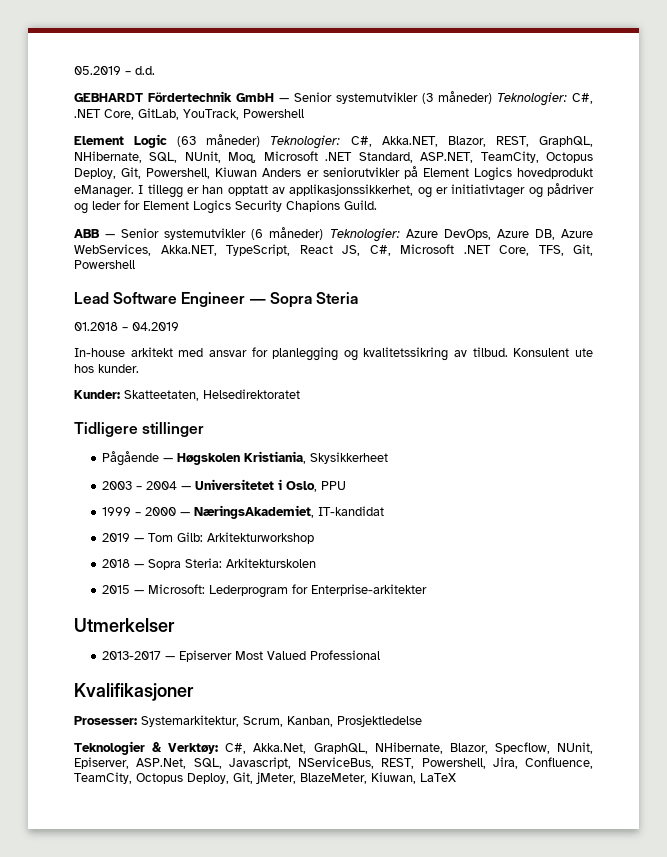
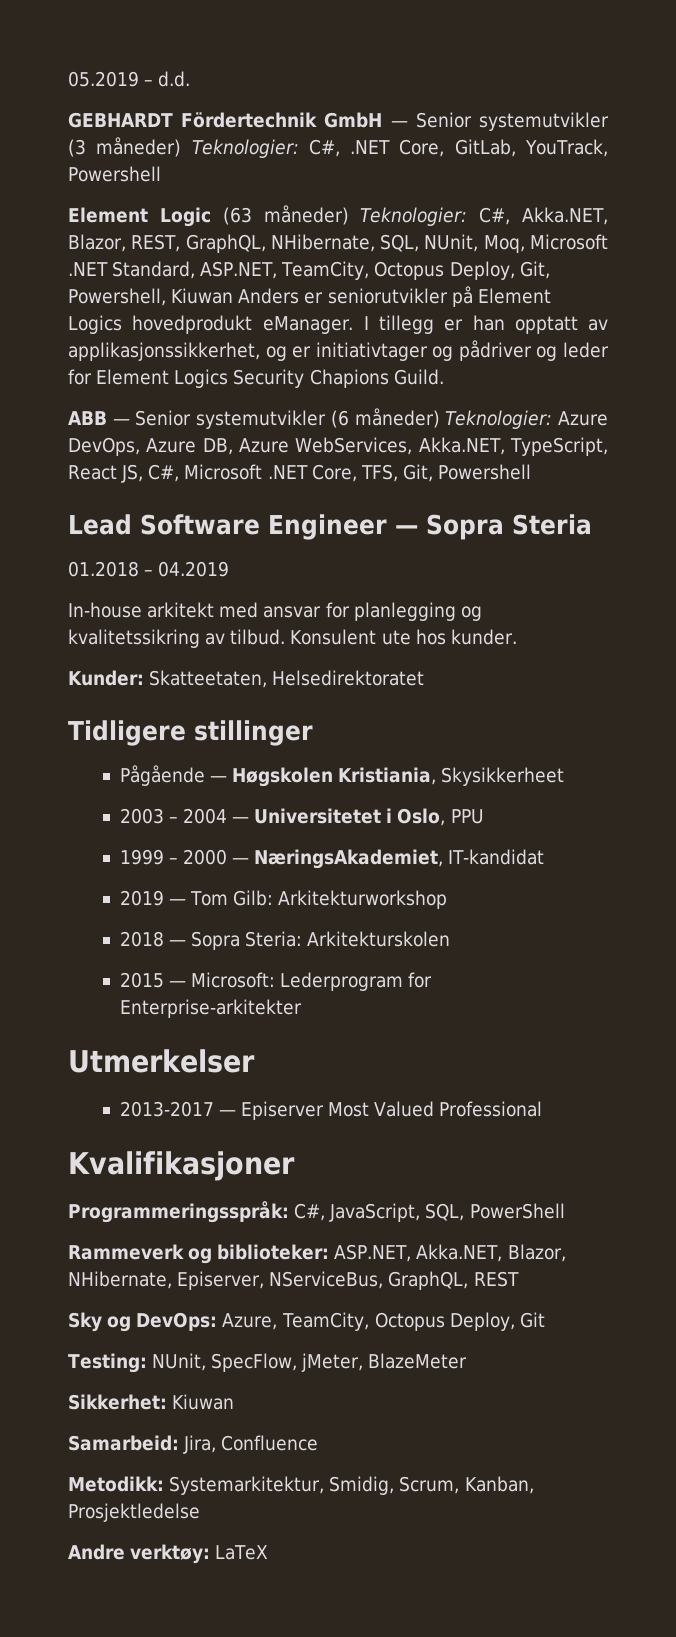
[74,715,422,727] [74,741,593,755] [74,757,593,769] [74,772,416,784] Prosesser: Systemarkitektur, Scrum, Kanban, Prosjektledelse // Teknologier & Verktøy: C#, Akka.Net, GraphQL, NHibernate, Blazor, Specflow, NUnit, Episerver, ASP.Net, SQL, Javascript, NServiceBus, REST, Powershell, Jira, Confluence, TeamCity, Octopus Deploy, Git, jMeter, BlazeMeter, Kiuwan, -> [68,1201,565,1223] [68,1244,566,1264] [68,1271,519,1290] [68,1312,545,1332] [68,1353,468,1373] [68,1394,235,1410] [68,1435,319,1454] [68,1476,534,1495] [68,1503,200,1522] [68,1544,211,1564] Programmeringsspråk: C#, JavaScript, SQL, PowerShell // Rammeverk og biblioteker: ASP.NET, Akka.NET, Blazor, NHibernate, Episerver, NServiceBus, GraphQL, REST // Sky og DevOps: Azure, TeamCity, Octopus Deploy, Git // Testing: NUnit, SpecFlow, jMeter, BlazeMeter // Sikkerhet: Kiuwan // Samarbeid: Jira, Confluence // Metodikk: Systemarkitektur, Smidig, Scrum, Kanban, Prosjektledelse // Andre verktøy:

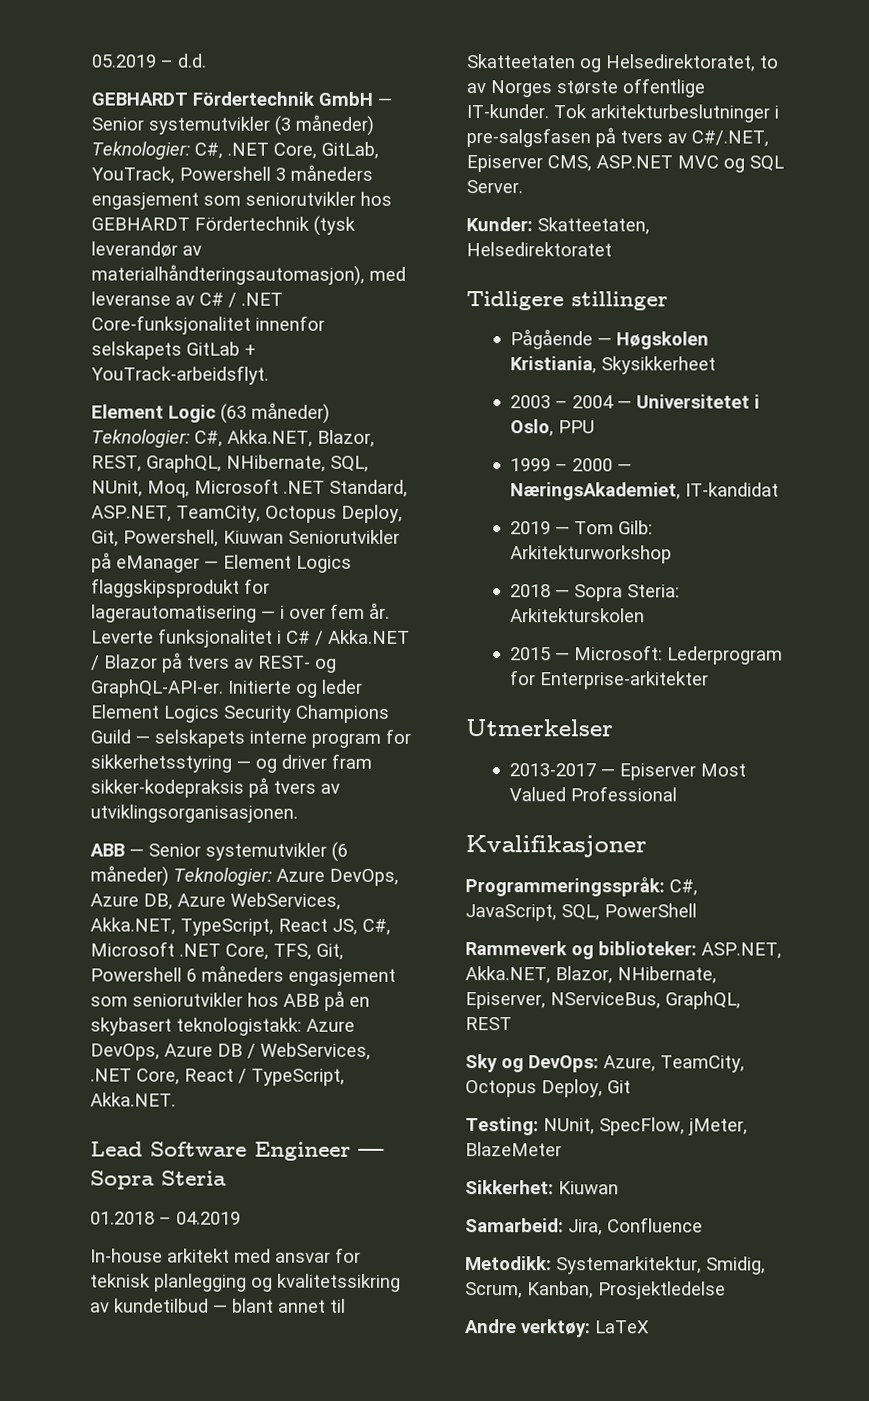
(161, 174) none -> [275,164,373,181] [91,191,392,210] [91,215,356,236] [91,241,202,257] [91,264,406,286] [91,291,283,308] [91,315,325,335] [91,341,256,360] [91,365,269,385] 3 måneders engasjement som seniorutvikler hos GEBHARDT Fördertechnik (tysk leverandør av materialhåndteringsautomasjon), med leveranse av C# / .NET Core-funksjonalitet innenfor selskapets GitLab + YouTrack-arbeidsflyt.
[238,286,551,307] [68,315,608,334] [68,340,532,361] Anders er seniorutvikler på Element Logics hovedprodukt eManager. I tillegg er han opptatt av applikasjonssikkerhet, og er initiativtager og pådriver -> [288,529,400,544] [91,552,352,573] [91,578,270,598] [91,602,390,623] [91,628,410,648] [91,652,337,673] [91,679,292,698] Seniorutvikler på eManager — Element Logics flaggskipsprodukt for lagerautomatisering — i over fem år. Leverte funksjonalitet i C# / Akka.NET / Blazor på tvers av REST- og GraphQL-API-er. Initierte
[68,369,92,385] for -> (363, 686) none
[309,369,444,388] Chapions Guild. -> [295,704,389,723] [90,728,411,748] [90,753,372,773] [90,777,340,798] [90,804,298,823] Champions Guild — selskapets interne program for sikkerhetsstyring — og driver fram sikker-kodepraksis på tvers av utviklingsorganisasjonen.
(532, 472) none -> [186,965,396,986] [90,990,370,1011] [90,1017,355,1036] [90,1042,371,1061] [90,1068,345,1086] [90,1092,176,1107] 6 måneders engasjement som seniorutvikler hos ABB på en skybasert teknologistakk: Azure DevOps, Azure DB / WebServices, .NET Core, React / TypeScript, Akka.NET.
(350, 610) none -> [90,1273,151,1288] teknisk
[230,629,517,645] tilbud. Konsulent ute hos kunder. -> [114,1298,346,1313] [466,54,779,73] [466,78,705,98] [466,104,779,123] [466,127,769,148] [466,155,784,173] [466,180,523,194] kundetilbud — blant annet til Skatteetaten og Helsedirektoratet, to av Norges største offentlige IT-kunder. Tok arkitekturbeslutninger i pre-salgsfasen på tvers av C#/.NET, Episerver CMS, ASP.NET MVC og SQL Server.

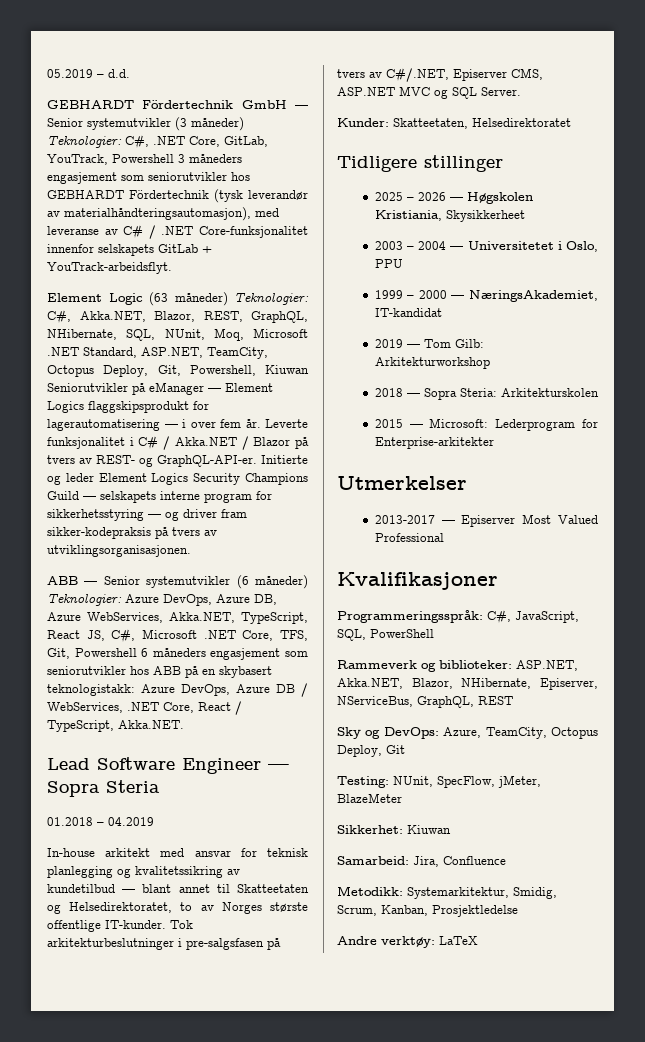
[509,329,593,350] Pågående -> [374,192,446,201] 2025 – 2026

